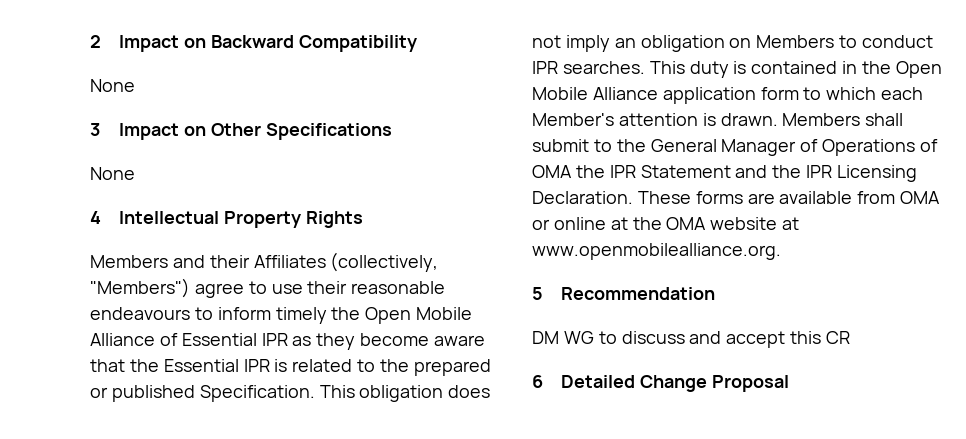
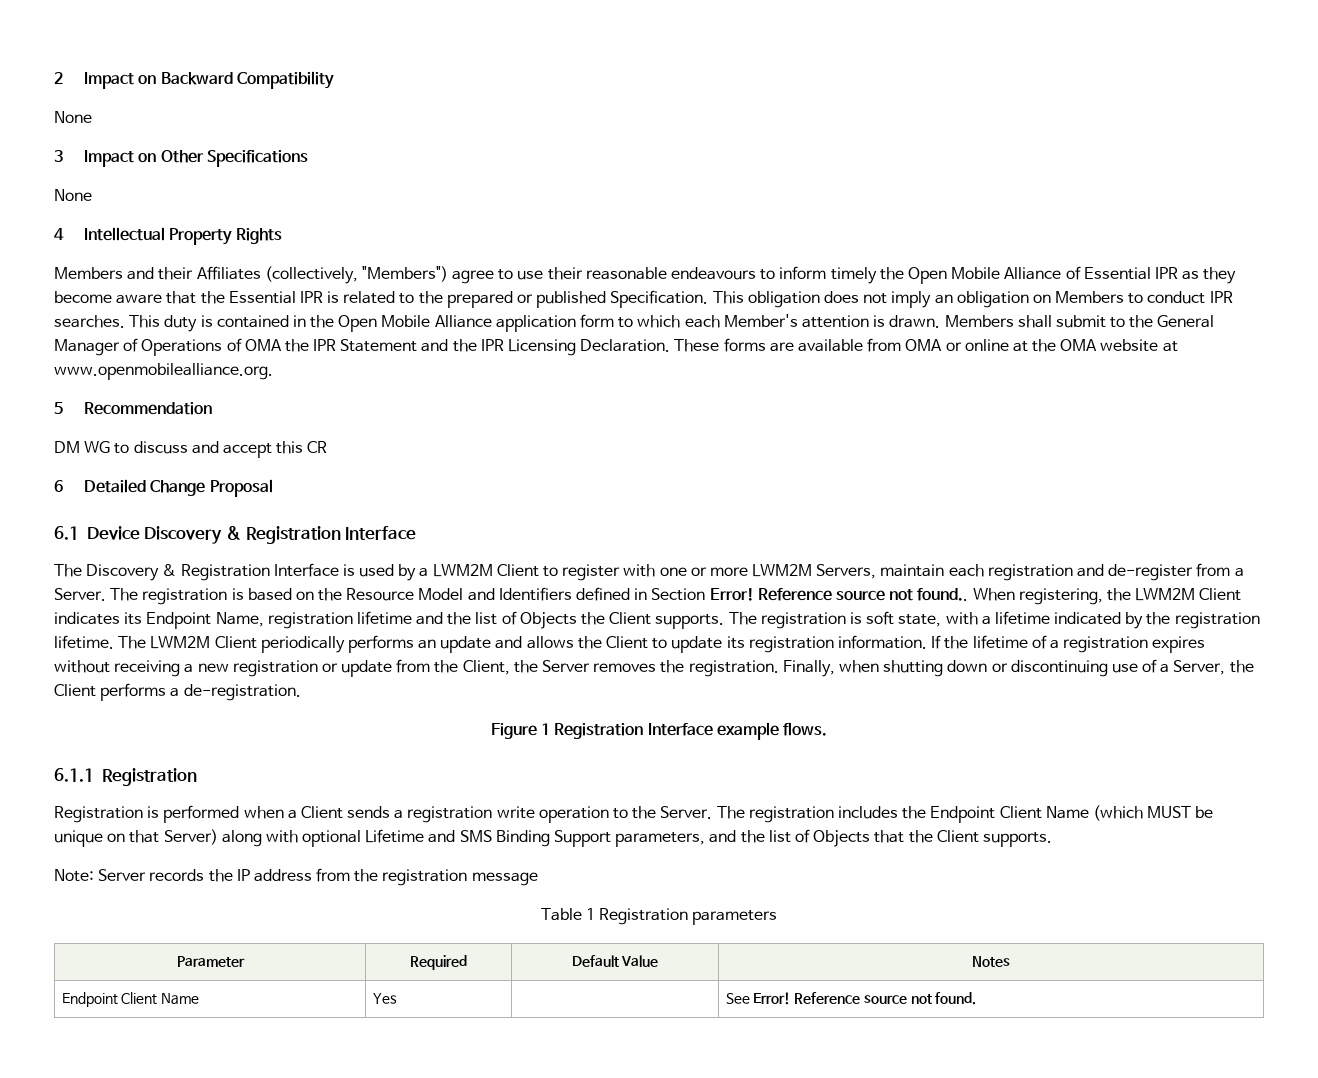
(789, 383) none -> [54,526,417,544] [54,563,1244,581] [54,587,1242,605] [54,611,1260,629] [54,635,1206,653] [54,659,1254,677] [54,683,301,701] [491,722,827,740] [54,768,197,786] [54,805,1214,823] [54,829,1052,847] [54,868,538,886] [540,908,778,925] [176,956,245,967] [410,955,467,970] [571,955,659,967] [972,956,1010,967] [61,992,200,1007] [372,993,397,1004] [725,992,977,1005] // 6.1 Device Discovery & Registration Interface // The Discovery & Registration Interface is used by a LWM2M Client to register with one or more LWM2M Servers, maintain each registration and de-register from a Server. The registration is based on the Resource Model and Identifiers defined in Section Error! Reference source not found.. When registering, the LWM2M Client indicates its Endpoint Name, registration lifetime and the list of Objects the Client supports. The registration is soft state, with a lifetime indicated by the registration lifetime. The LWM2M Client periodically performs an update and allows the Client to update its registration information. If the lifetime of a registration expires without receiving a new registration or update from the Client, the Server removes the registration. Finally, when shutting down or discontinuing use of a Server, the Client performs a de-registration. // Figure 1 Registration Interface example flows. // 6.1.1 Registration // Registration is performed when a Client sends a registration write operation to the Server. The registration includes the Endpoint Client Name (which MUST be unique on that Server) along with optional Lifetime and SMS Binding Support parameters, and the list of Objects that the Client supports. // Note: Server records the IP address from the registration message // Table 1 Registration parameters // Parameter | Required | Default Value | Notes // Endpoint Client Name | Yes | | See Error! Reference source not found.

